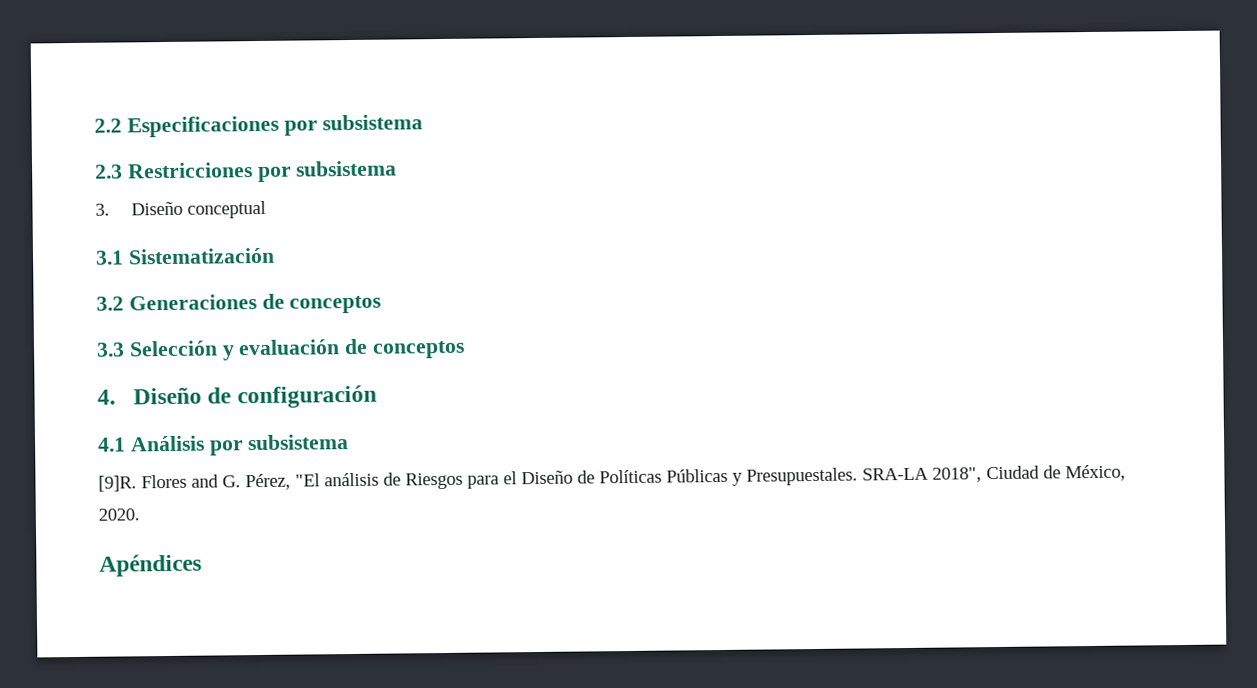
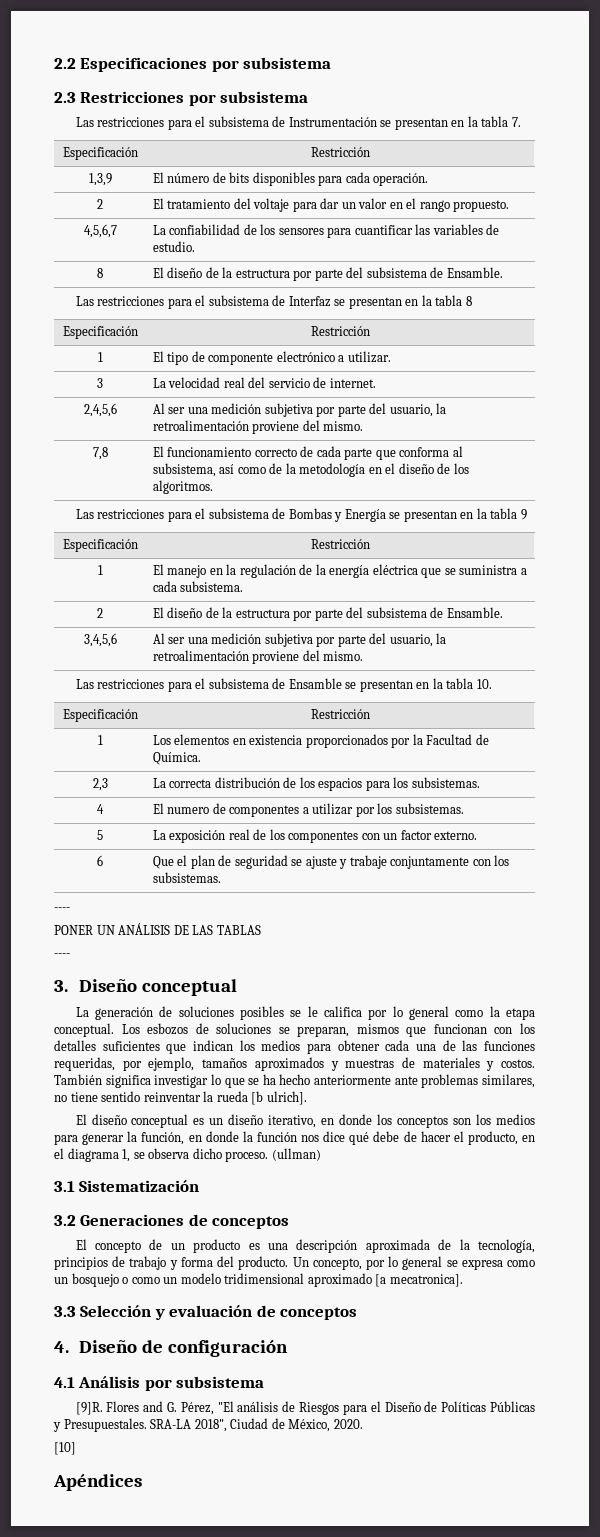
[95,200,266,219] 3. Diseño conceptual -> [75,116,521,130] [62,147,138,160] [310,147,370,157] [88,173,112,186] [152,172,429,186] [97,199,103,209] [152,198,510,212] [83,224,117,238] [152,224,500,238] [152,241,195,252] [97,268,103,278] [152,267,503,281] [75,295,472,309] [62,326,138,339] [310,326,370,336] [97,352,103,362] [152,351,391,365] [97,378,103,388] [152,377,376,388] [83,403,117,417] [152,403,447,417] [152,420,364,434] [92,447,108,460] [152,446,463,460] [152,463,469,477] [152,480,213,494] [75,508,527,522] [62,539,138,552] [310,539,370,549] [97,565,103,575] [152,564,527,578] [152,581,244,592] [97,608,103,618] [152,607,503,621] [83,633,117,647] [152,633,447,647] [152,650,364,664] [75,678,492,692] [62,709,138,722] [310,709,370,719] [97,735,103,745] [152,734,489,748] [152,752,201,765] [92,778,108,791] [152,777,480,791] [97,804,104,814] [152,803,464,817] [97,830,103,840] [152,829,478,843] [97,855,103,866] [152,855,510,869] [152,872,221,883] [54,907,70,911] [54,923,261,935] [54,953,70,957] [54,979,237,996] [75,1006,536,1020] [54,1023,535,1037] [54,1040,535,1054] [54,1057,535,1071] [54,1074,535,1088] [54,1091,307,1105] [75,1114,535,1128] [54,1131,535,1145] [54,1148,321,1162] Las restricciones para el subsistema de Instrumentación se presentan en la tabla 7. // Especificación | Restricción // 1,3,9 | El número de bits disponibles para cada operación. // 2 | El tratamiento del voltaje para dar un valor en el rango propuesto. // 4,5,6,7 | La confiabilidad de los sensores para cuantificar las variables de estudio. // 8 | El diseño de la estructura por parte del subsistema de Ensamble. // Las restricciones para el subsistema de Interfaz se presentan en la tabla 8 // Especificación | Restricción // 1 | El tipo de componente electrónico a utilizar. // 3 | La velocidad real del servicio de internet. // 2,4,5,6 | Al ser una medición subjetiva por parte del usuario, la retroalimentación proviene del mismo. // 7,8 | El funcionamiento correcto de cada parte que conforma al subsistema, así como de la metodología en el diseño de los algoritmos. // Las restricciones para el subsistema de Bombas y Energía se presentan en la tabla 9 // Especificación | Restricción // 1 | El manejo en la regulación de la energía eléctrica que se suministra a cada subsistema. // 2 | El diseño de la estructura por parte del subsistema de Ensamble. // 3,4,5,6 | Al ser una medición subjetiva por parte del usuario, la retroalimentación proviene del mismo. // Las restricciones para el subsistema de Ensamble se presentan en la tabla 10. // Especificación | Restricción // 1 | Los elementos en existencia proporcionados por la Facultad de Química. // 2,3 | La correcta distribución de los espacios para los subsistemas. // 4 | El numero de componentes a utilizar por los subsistemas. // 5 | La exposición real de los componentes con un factor externo. // 6 | Que el plan de seguridad se ajuste y trabaje conjuntamente con los subsistemas. // ---- // PONER UN ANÁLISIS DE LAS TABLAS // ---- // 3. Diseño conceptual // La generación de soluciones posibles se le califica por lo general como la etapa conceptual. Los esbozos de soluciones se preparan, mismos que funcionan con los detalles suficientes que indican los medios para obtener cada una de las funciones requeridas, por ejemplo, tamaños aproximados y muestras de materiales y costos. También significa investigar lo que se ha hecho anteriormente ante problemas similares, no tiene sentido reinventar la rueda [b ulrich]. // El diseño conceptual es un diseño iterativo, en donde los conceptos son los medios para generar la función, en donde la función nos dice qué debe de hacer el producto, en el diagrama 1, se observa dicho proceso. (ullman)
(382, 304) none -> [75,1239,535,1253] [54,1256,536,1270] [54,1273,463,1287] // El concepto de un producto es una descripción aproximada de la tecnología, principios de trabajo y forma del producto. Un concepto, por lo general se expresa como un bosquejo o como un modelo tridimensional aproximado [a mecatronica].
(140, 514) none -> [54,1442,76,1455] // [10]

